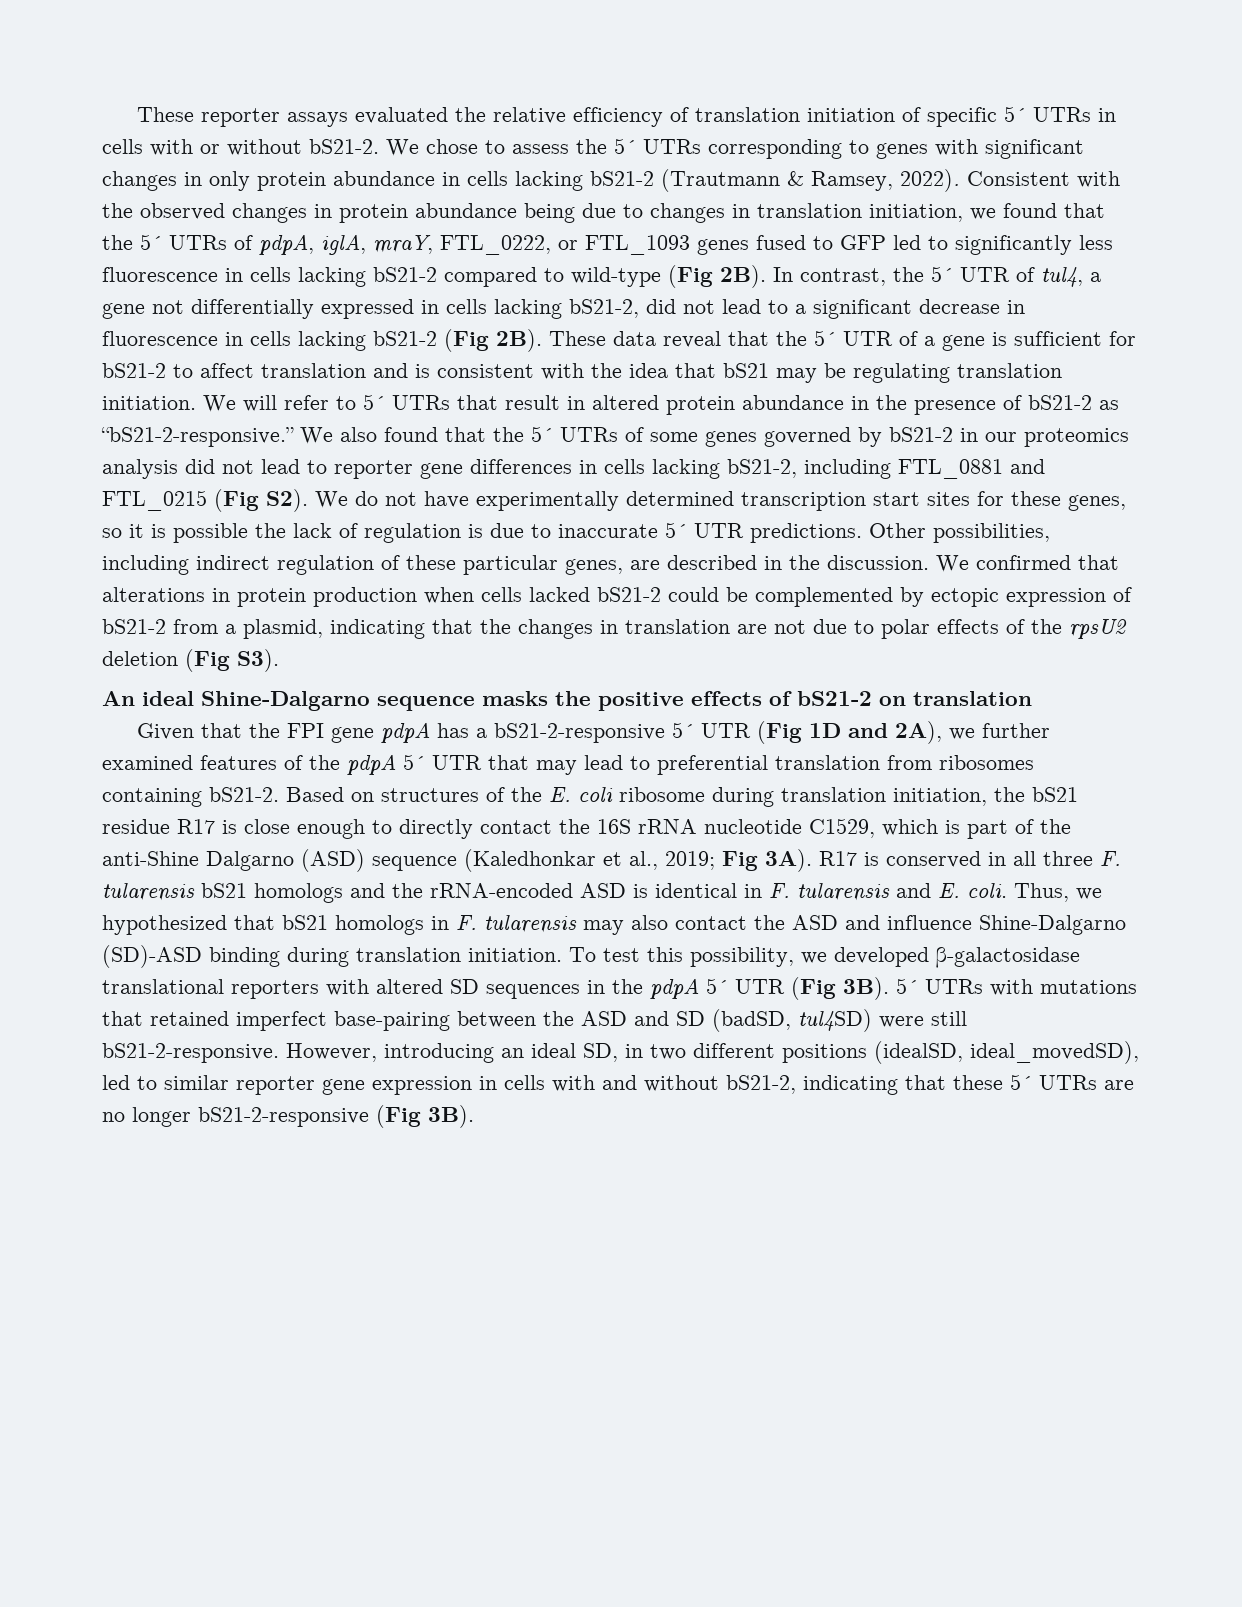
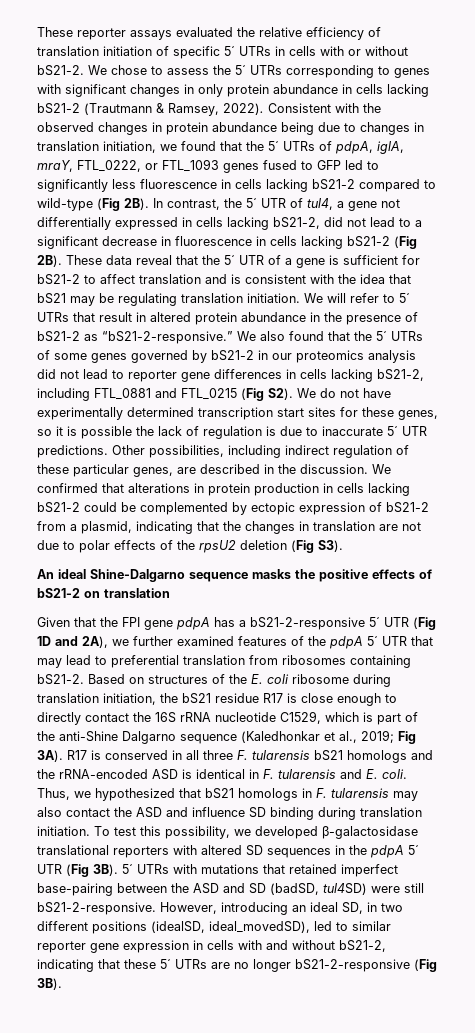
[424,587,590,604] when cells lacked -> [323,483,410,496] in cells lacking
[301,849,365,872] (ASD) -> (176, 737) none
[979,915,1126,935] [102,945,202,968] Shine-Dalgarno (SD)-ASD -> [249,807,266,818] SD

